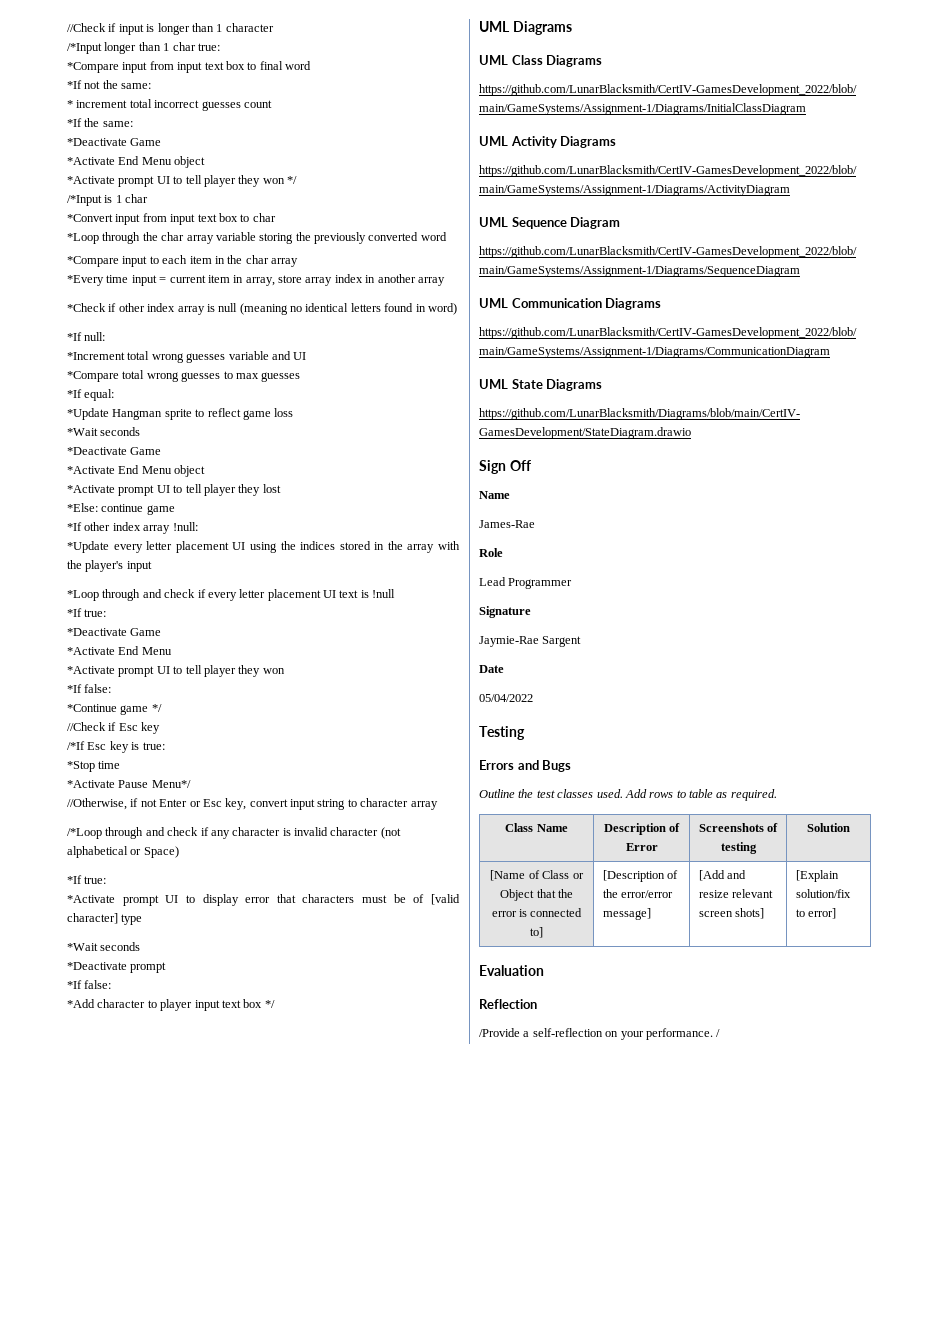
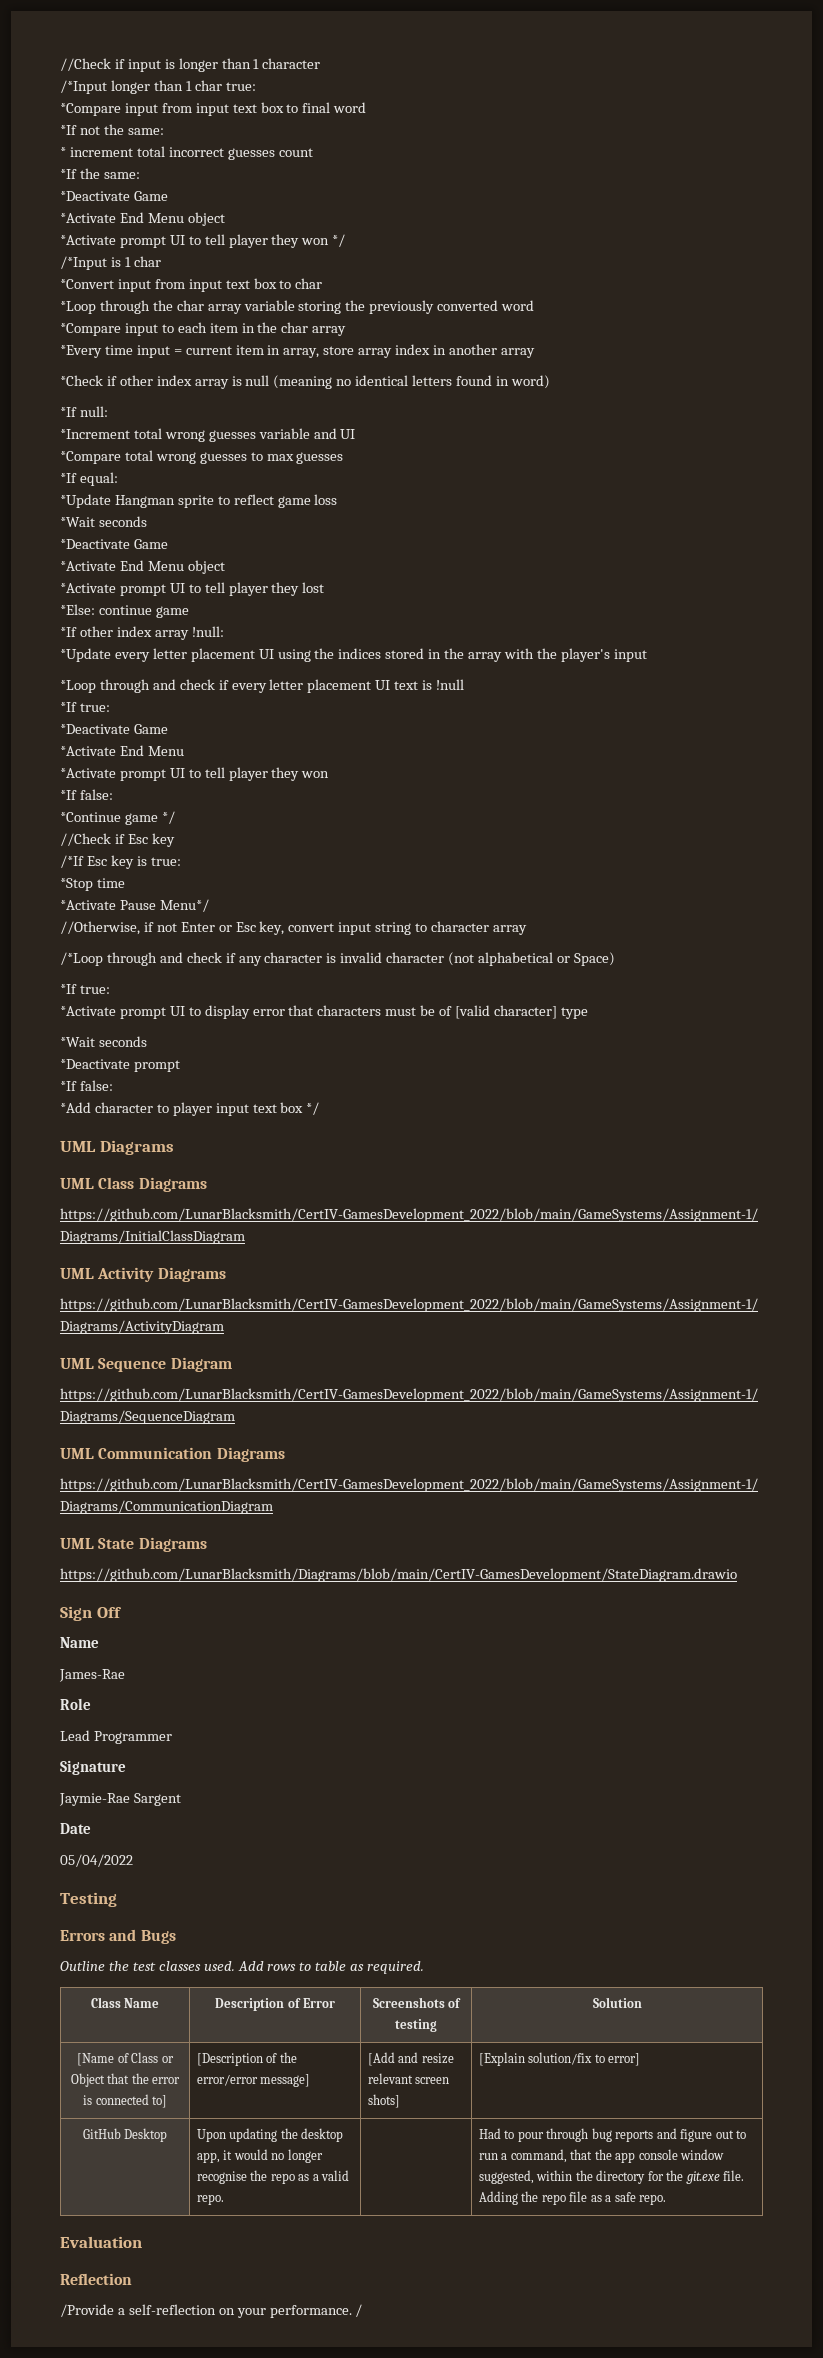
(836, 913) none -> [82,2128,168,2142] [196,2128,344,2142] [196,2149,323,2163] [196,2170,350,2184] [196,2194,224,2205] [478,2128,747,2142] [478,2149,725,2163] [478,2170,745,2184] [478,2191,667,2205] // GitHub Desktop | Upon updating the desktop app, it would no longer recognise the repo as a valid repo. | | Had to pour through bug reports and figure out to run a command, that the app console window suggested, within the directory for the git.exe file. Adding the repo file as a safe repo.

